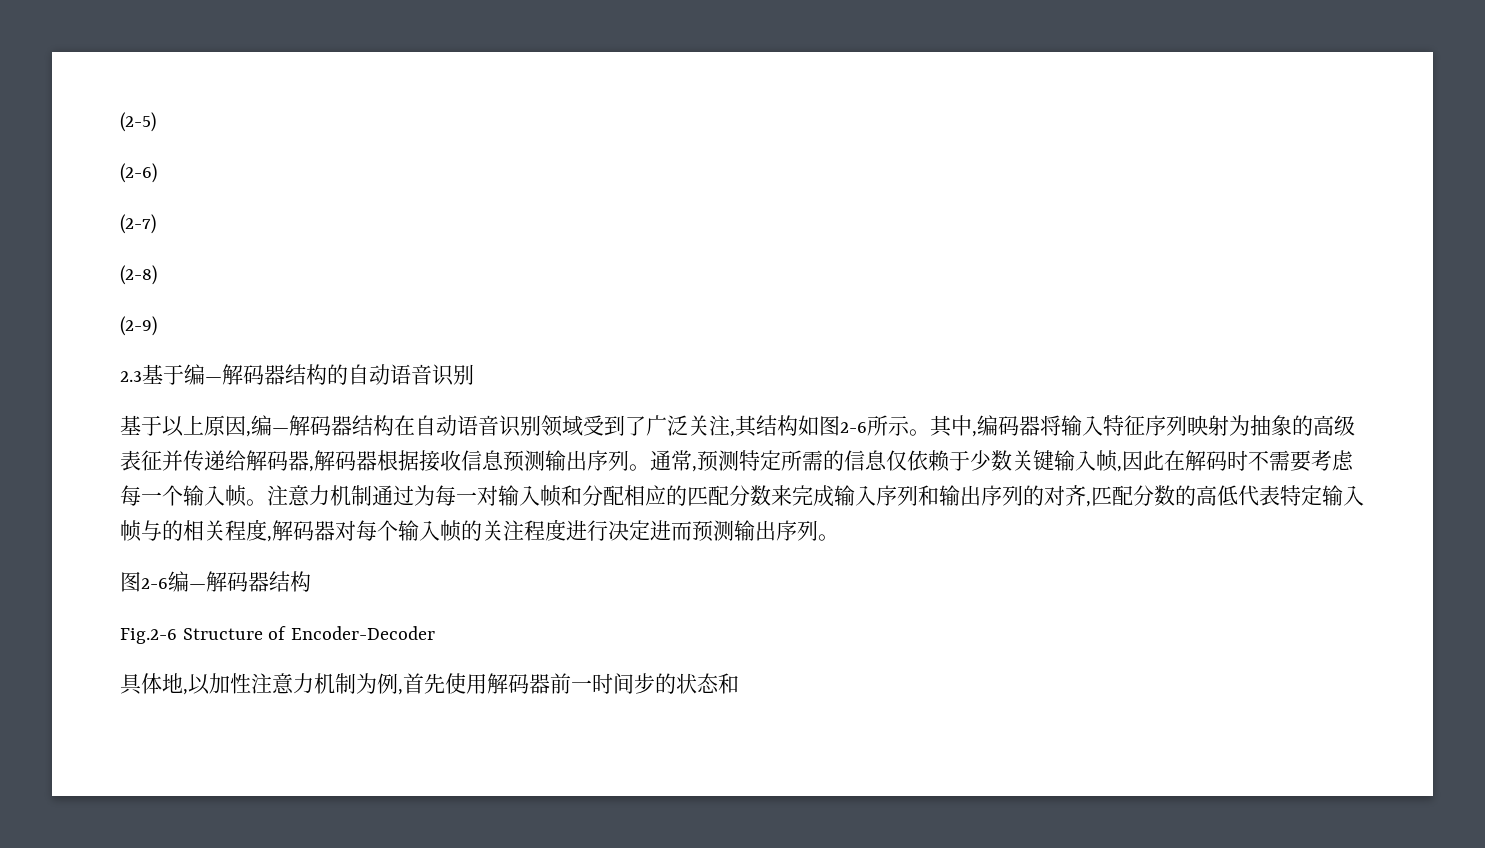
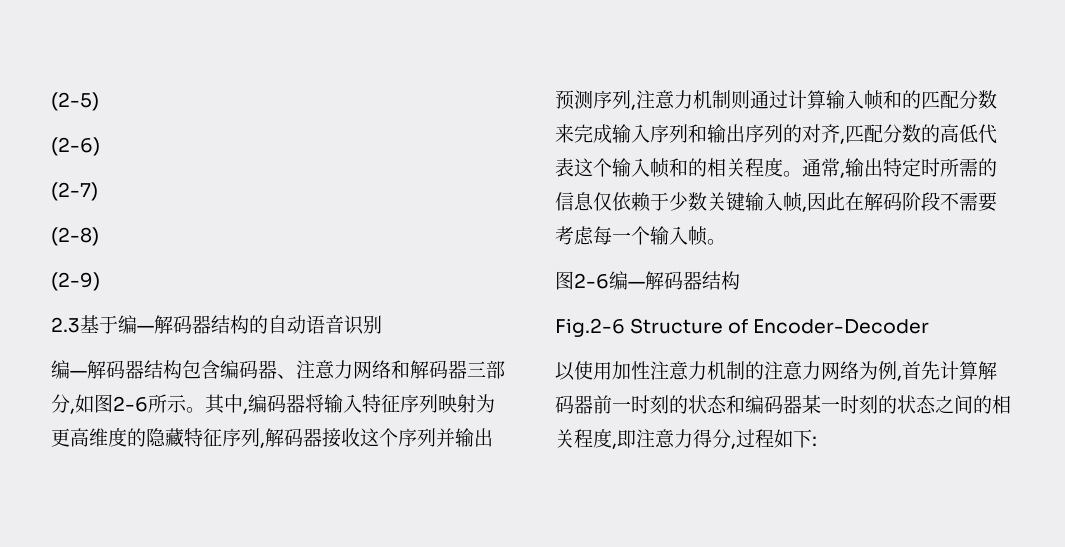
[120,415,798,437] 基于以上原因,编—解码器结构在自动语音识别领域受到了广泛关注,其结构 -> [51,360,505,379] [51,394,75,414] 编—解码器结构包含编码器、注意力网络和解码器三部分,
[1250,415,1355,436] [120,450,1354,472] [120,485,666,507] 抽象的高级表征并传递给解码器,解码器根据接收信息预测输出序列。通常,预测特定所需的信息仅依赖于少数关键输入帧,因此在解码时不需要考虑每一个输入帧。注意力机制通过为每一对输入帧和分配相应 -> [51,428,493,448] [555,90,902,110] 更高维度的隐藏特征序列,解码器接收这个序列并输出预测序列,注意力机制则通过计算输入帧和
[1280,485,1364,506] [120,519,818,542] 特定输入帧与的相关程度,解码器对每个输入帧的关注程度进行决定进而预测输出序列 -> [574,158,997,178] [555,192,997,212] [555,226,708,246] 这个输入帧和的相关程度。通常,输出特定时所需的信息仅依赖于少数关键输入帧,因此在解码阶段不需要考虑每一个输入帧
[120,673,210,695] 具体地,以 -> [555,361,612,381] 以使用
(356, 683) none -> [745,361,859,380] 的注意力网络
[445,673,487,694] 使用 -> [940,361,978,380] 计算
[613,673,655,694] 间步 -> [650,395,669,414] 刻
(739, 683) none -> [745,395,1011,414] [555,429,817,449] 编码器某一时刻的状态之间的相关程度,即注意力得分,过程如下:

